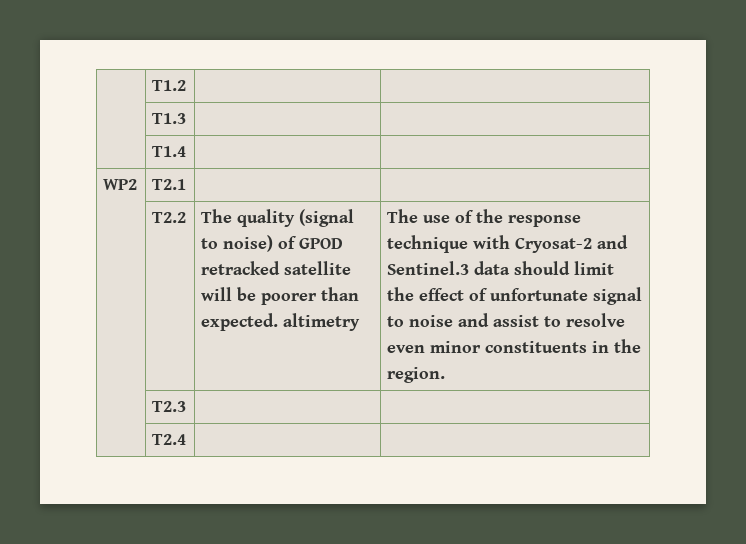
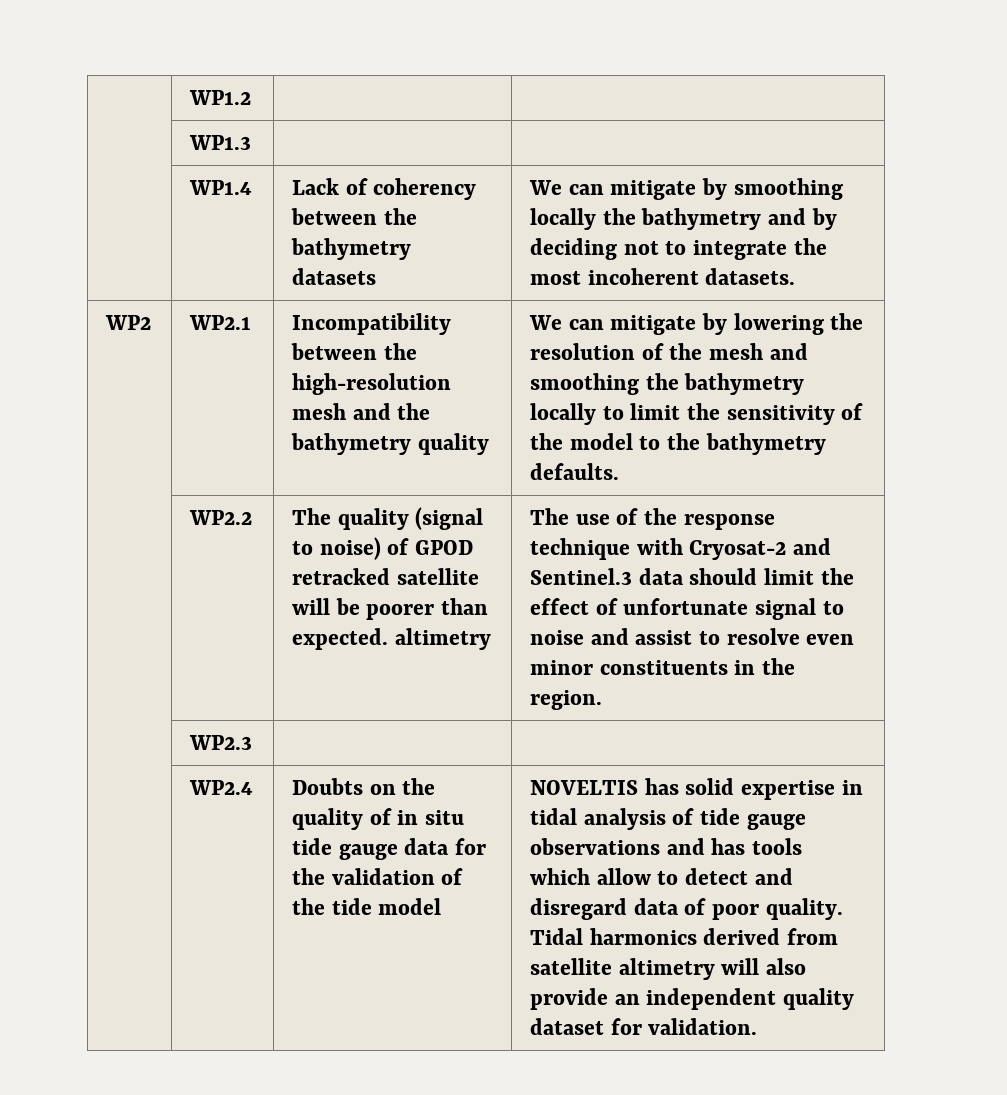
[152,80,187,91] [152,113,187,124] [152,146,187,157] [103,179,138,190] [152,179,187,190] [152,212,187,223] | T1.2 | | // | T1.3 | | // | T1.4 | | // WP2 | T2.1 | | // | T2.2 -> [189,90,252,105] [189,135,252,150] [189,180,253,195] [292,178,477,200] [291,208,417,225] [291,238,412,260] [292,268,377,285] [529,178,843,200] [530,208,837,230] [530,238,827,260] [530,268,796,285] [105,315,152,330] [189,315,252,330] [292,313,452,335] [291,343,417,360] [292,373,452,395] [292,403,431,420] [291,433,489,455] [529,313,864,335] [530,343,808,360] [530,373,805,395] [530,403,864,425] [530,433,826,455] [530,463,620,480] [189,510,253,525] | WP1.2 | | // | WP1.3 | | // | WP1.4 | Lack of coherency between the bathymetry datasets | We can mitigate by smoothing locally the bathymetry and by deciding not to integrate the most incoherent datasets. // WP2 | WP2.1 | Incompatibility between the high-resolution mesh and the bathymetry quality | We can mitigate by lowering the resolution of the mesh and smoothing the bathymetry locally to limit the sensitivity of the model to the bathymetry defaults. // | WP2.2
[152,401,187,412] [152,434,187,445] T2.3 | | // | T2.4 | | -> [189,735,253,750] [189,780,254,795] [292,778,436,795] [292,808,465,830] [292,838,487,860] [292,868,464,885] [292,898,442,915] [530,778,863,800] [530,808,806,830] [530,838,803,855] [530,868,793,885] [530,898,843,920] [530,928,839,945] [530,958,807,980] [530,988,855,1010] [530,1018,758,1035] WP2.3 | | // | WP2.4 | Doubts on the quality of in situ tide gauge data for the validation of the tide model | NOVELTIS has solid expertise in tidal analysis of tide gauge observations and has tools which allow to detect and disregard data of poor quality. Tidal harmonics derived from satellite altimetry will also provide an independent quality dataset for validation.

